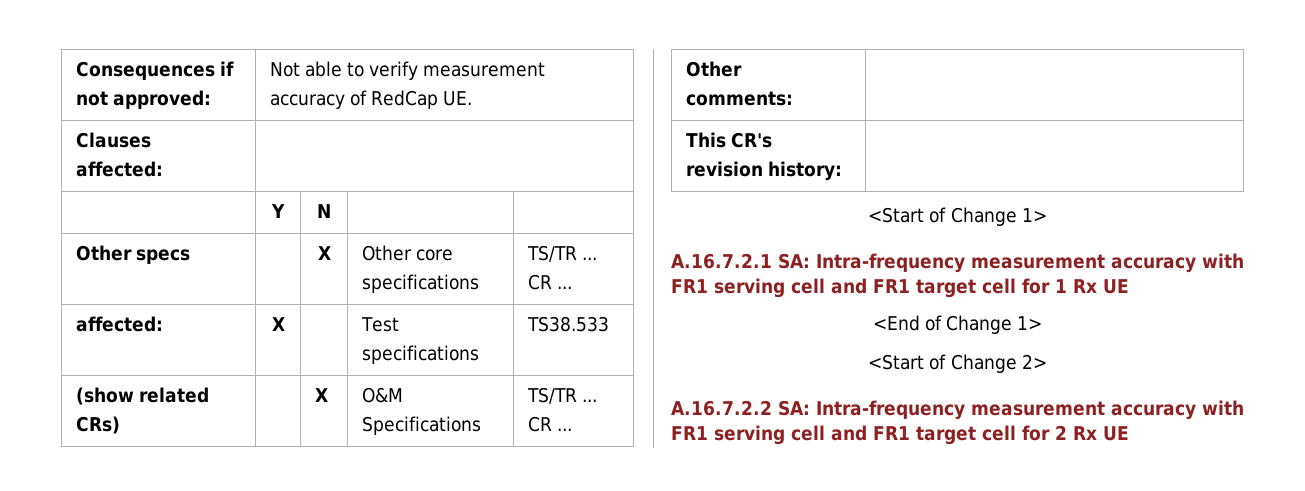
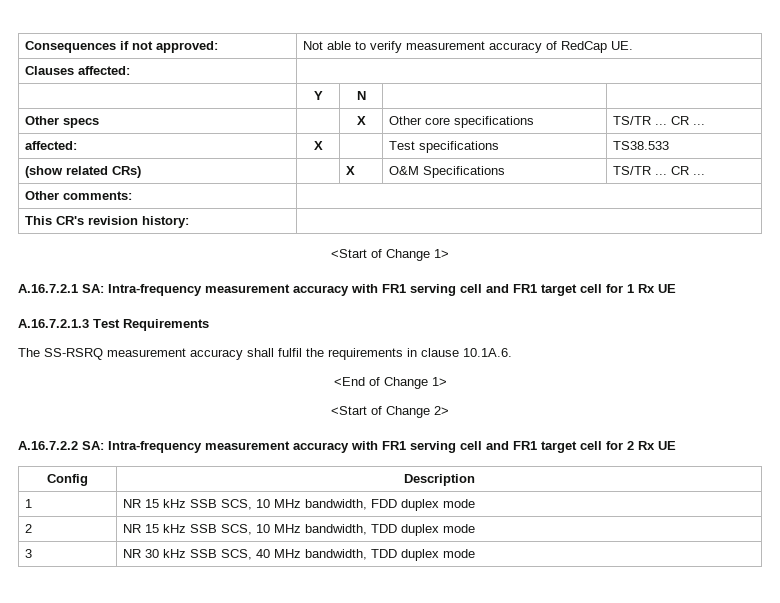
(1129, 286) none -> [18,319,209,331] [18,348,512,360] // A.16.7.2.1.3 Test Requirements // The SS-RSRQ measurement accuracy shall fulfil the requirements in clause 10.1A.6.
(1129, 433) none -> [47,474,88,486] [403,474,475,486] [25,499,33,508] [123,499,476,511] [25,524,33,533] [123,524,476,536] [25,549,33,558] [123,549,476,561] // Config | Description // 1 | NR 15 kHz SSB SCS, 10 MHz bandwidth, FDD duplex mode // 2 | NR 15 kHz SSB SCS, 10 MHz bandwidth, TDD duplex mode // 3 | NR 30 kHz SSB SCS, 40 MHz bandwidth, TDD duplex mode

